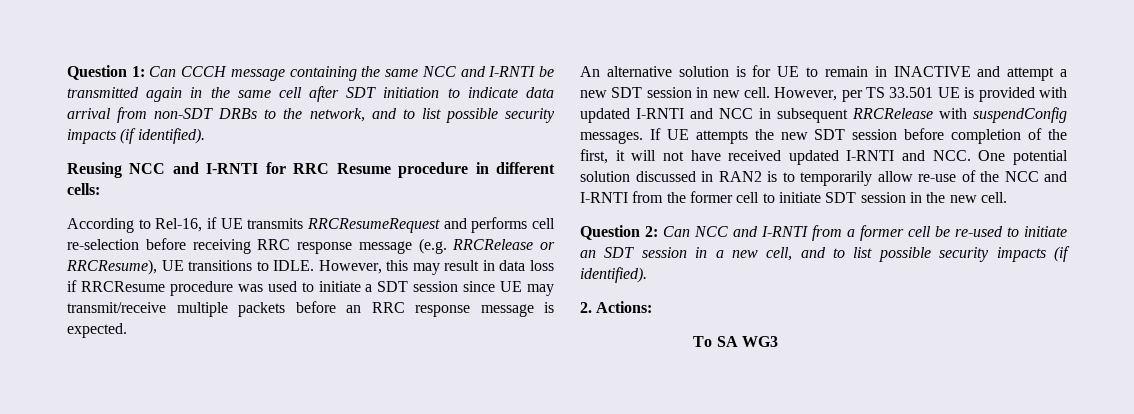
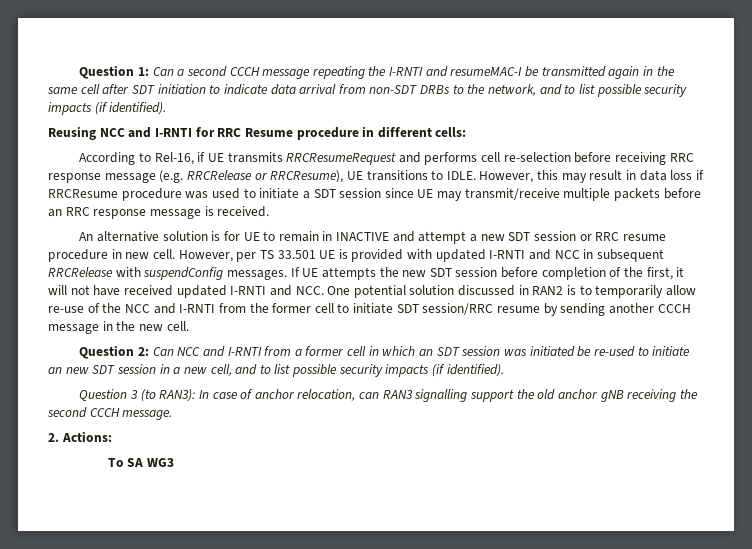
[181,66,536,81] CCCH message containing the same NCC and I-RNTI -> [177,66,523,79] a second CCCH message repeating the I-RNTI and resumeMAC-I
[67,323,127,338] expected. -> [217,206,270,217] received.
(692, 92) none -> [579,232,666,241] [48,249,108,262] or RRC resume procedure
[860,192,906,203] session -> [422,303,691,316] [48,324,99,334] session/RRC resume by sending another CCCH message
(931, 231) none -> [368,346,575,357] in which an SDT session was initiated
(596, 254) none -> [65,367,89,374] new
(647, 275) none -> [79,389,698,402] [47,407,173,420] // Question 3 (to RAN3): In case of anchor relocation, can RAN3 signalling support the old anchor gNB receiving the second CCCH message.

